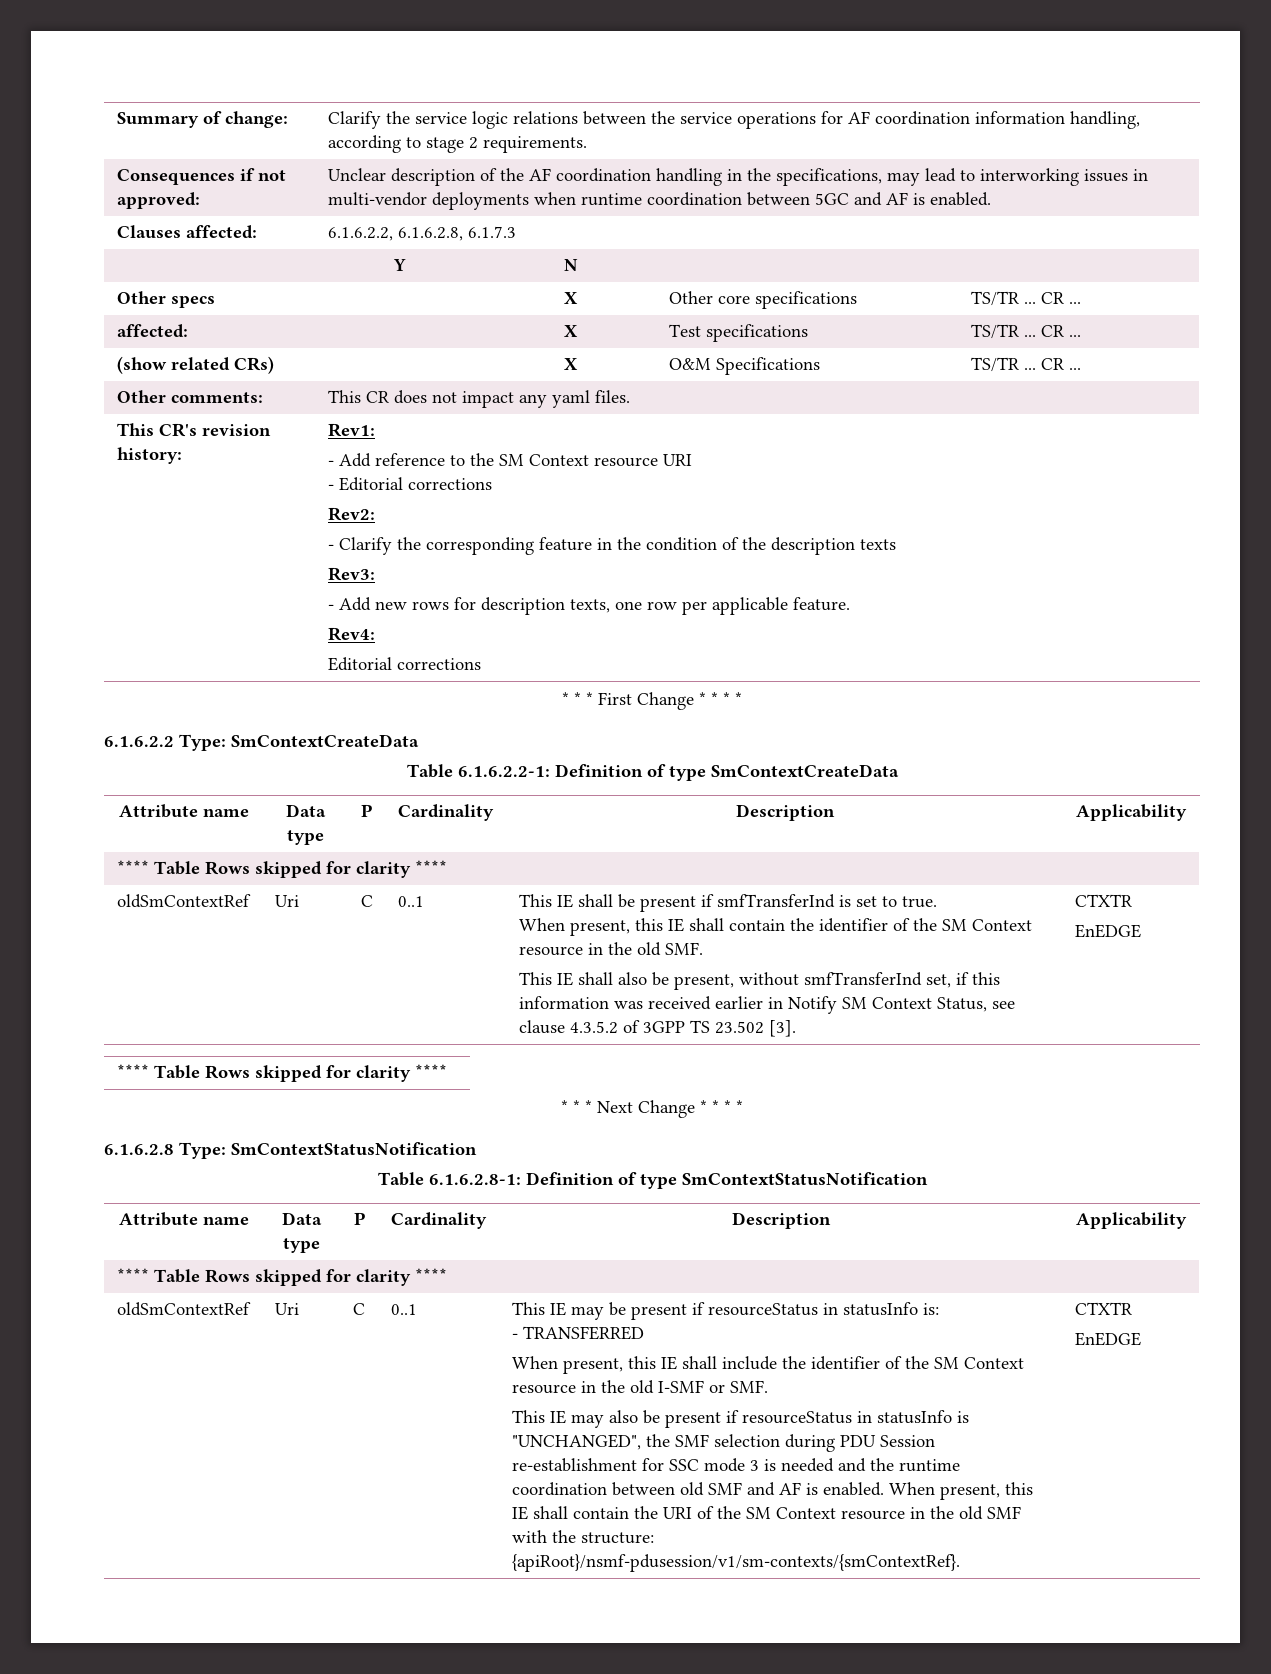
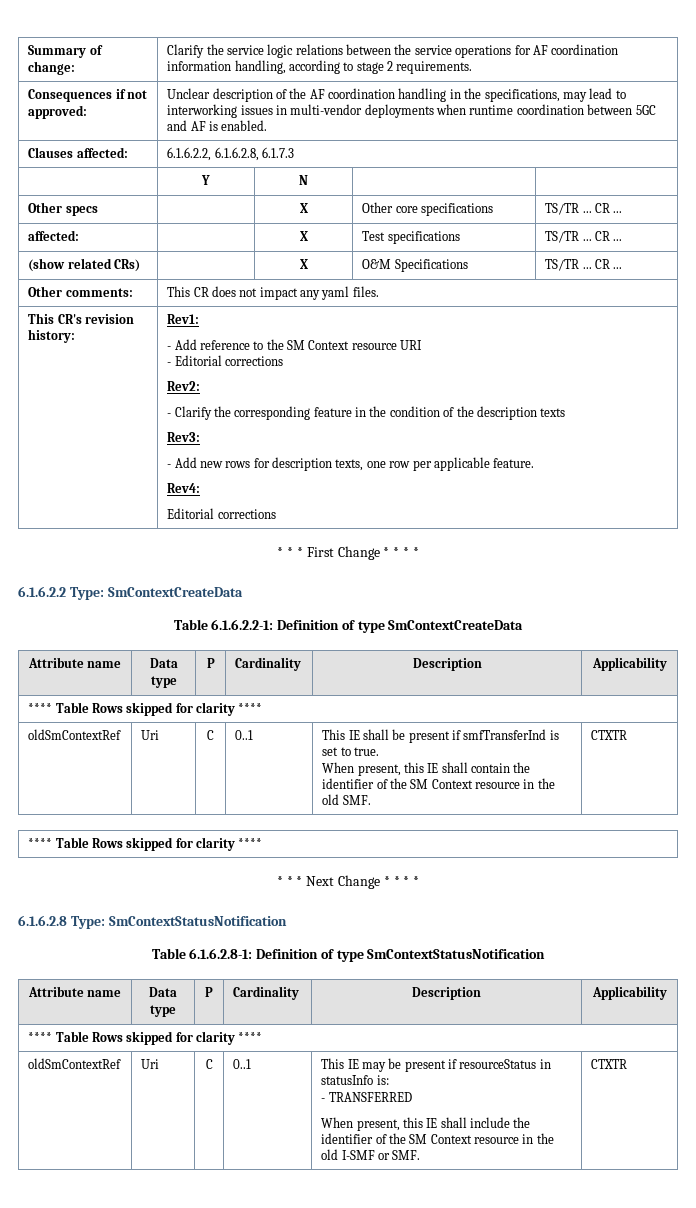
[518,972,1000,990] [518,996,1015,1014] [518,1020,796,1037] [1074,894,1132,907] [1074,924,1141,938] // This IE shall also be present, without smfTransferInd set, if this information was received earlier in Notify SM Context Status, see clause 4.3.5.2 of 3GPP TS 23.502 [3]. | CTXTR // EnEDGE -> [591,730,628,740] | CTXTR
[511,1410,969,1428] [511,1434,935,1452] [511,1458,960,1472] [511,1482,1033,1500] [511,1506,1021,1520] [511,1530,654,1544] [511,1554,960,1572] [1074,1302,1132,1315] [1074,1332,1141,1346] // This IE may also be present if resourceStatus in statusInfo is "UNCHANGED", the SMF selection during PDU Session re-establishment for SSC mode 3 is needed and the runtime coordination between old SMF and AF is enabled. When present, this IE shall contain the URI of the SM Context resource in the old SMF with the structure: {apiRoot}/nsmf-pdusession/v1/sm-contexts/{smContextRef}. | CTXTR // EnEDGE -> [591,1059,628,1069] | CTXTR

